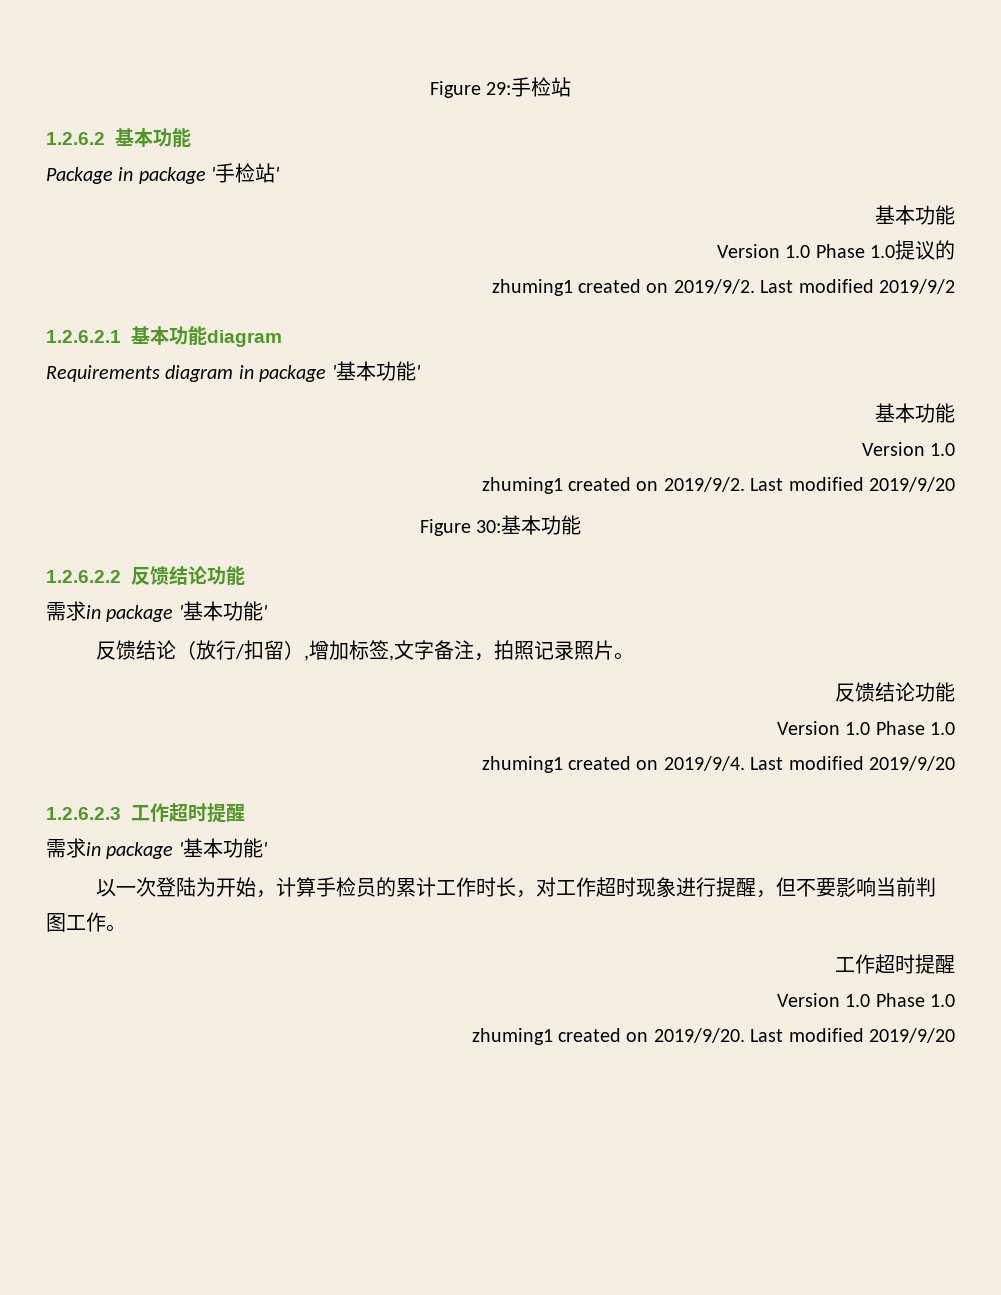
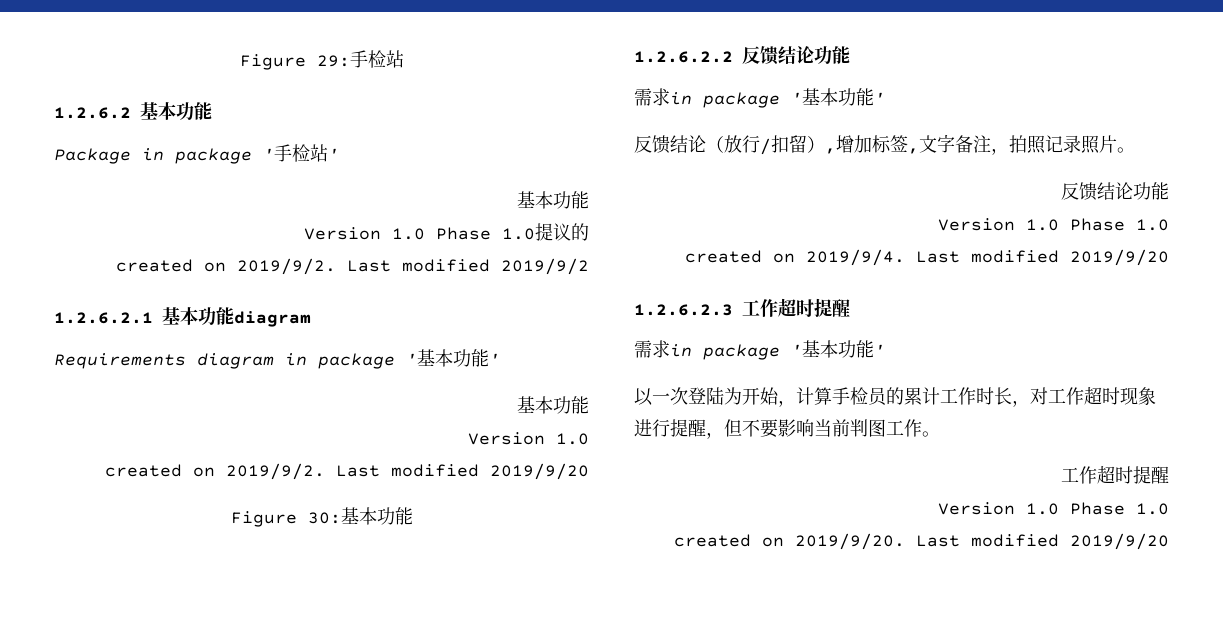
[491,279,573,296] zhuming1 -> (589, 232) none
[481,477,563,494] zhuming1 -> (589, 439) none
[481,756,563,773] zhuming1 -> (1169, 225) none
[471,1028,553,1045] zhuming1 -> (1169, 509) none

